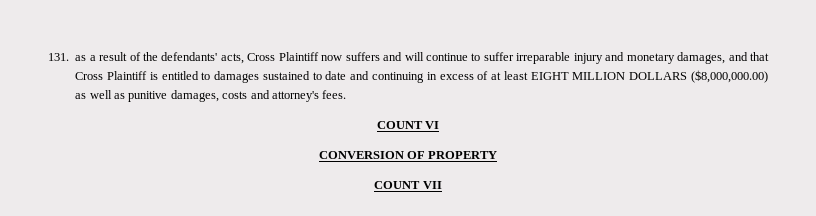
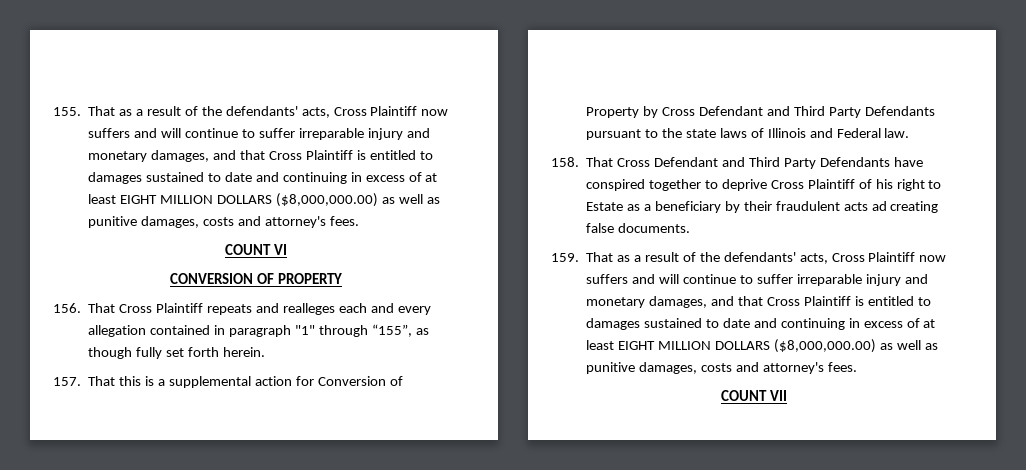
[48,53,69,61] 131. -> [53,106,116,116] 155. That
(498, 155) none -> [53,303,431,315] [88,324,429,337] [88,347,265,359] [53,376,403,388] [586,106,935,118] [586,128,910,140] [551,157,923,169] [586,179,942,191] [586,201,939,213] [586,223,691,233] [551,252,947,264] [586,274,928,286] [586,296,931,308] [586,318,936,330] [586,339,938,353] [586,362,857,374] // 156. That Cross Plaintiff repeats and realleges each and every allegation contained in paragraph "1" through “155”, as though fully set forth herein. // 157. That this is a supplemental action for Conversion of Property by Cross Defendant and Third Party Defendants pursuant to the state laws of Illinois and Federal law. // 158. That Cross Defendant and Third Party Defendants have conspired together to deprive Cross Plaintiff of his right to Estate as a beneficiary by their fraudulent acts ad creating false documents. // 159. That as a result of the defendants' acts, Cross Plaintiff now suffers and will continue to suffer irreparable injury and monetary damages, and that Cross Plaintiff is entitled to damages sustained to date and continuing in excess of at least EIGHT MILLION DOLLARS ($8,000,000.00) as well as punitive damages, costs and attorney's fees.

